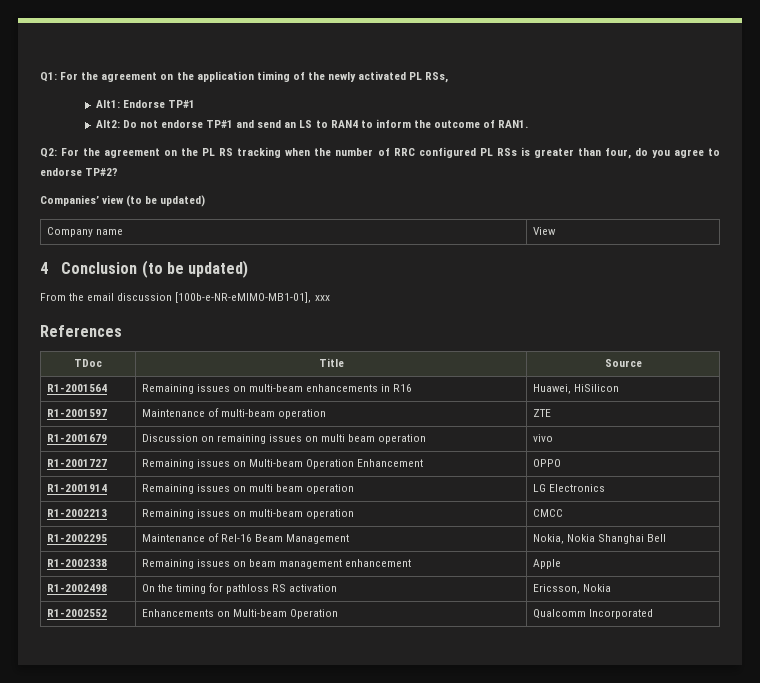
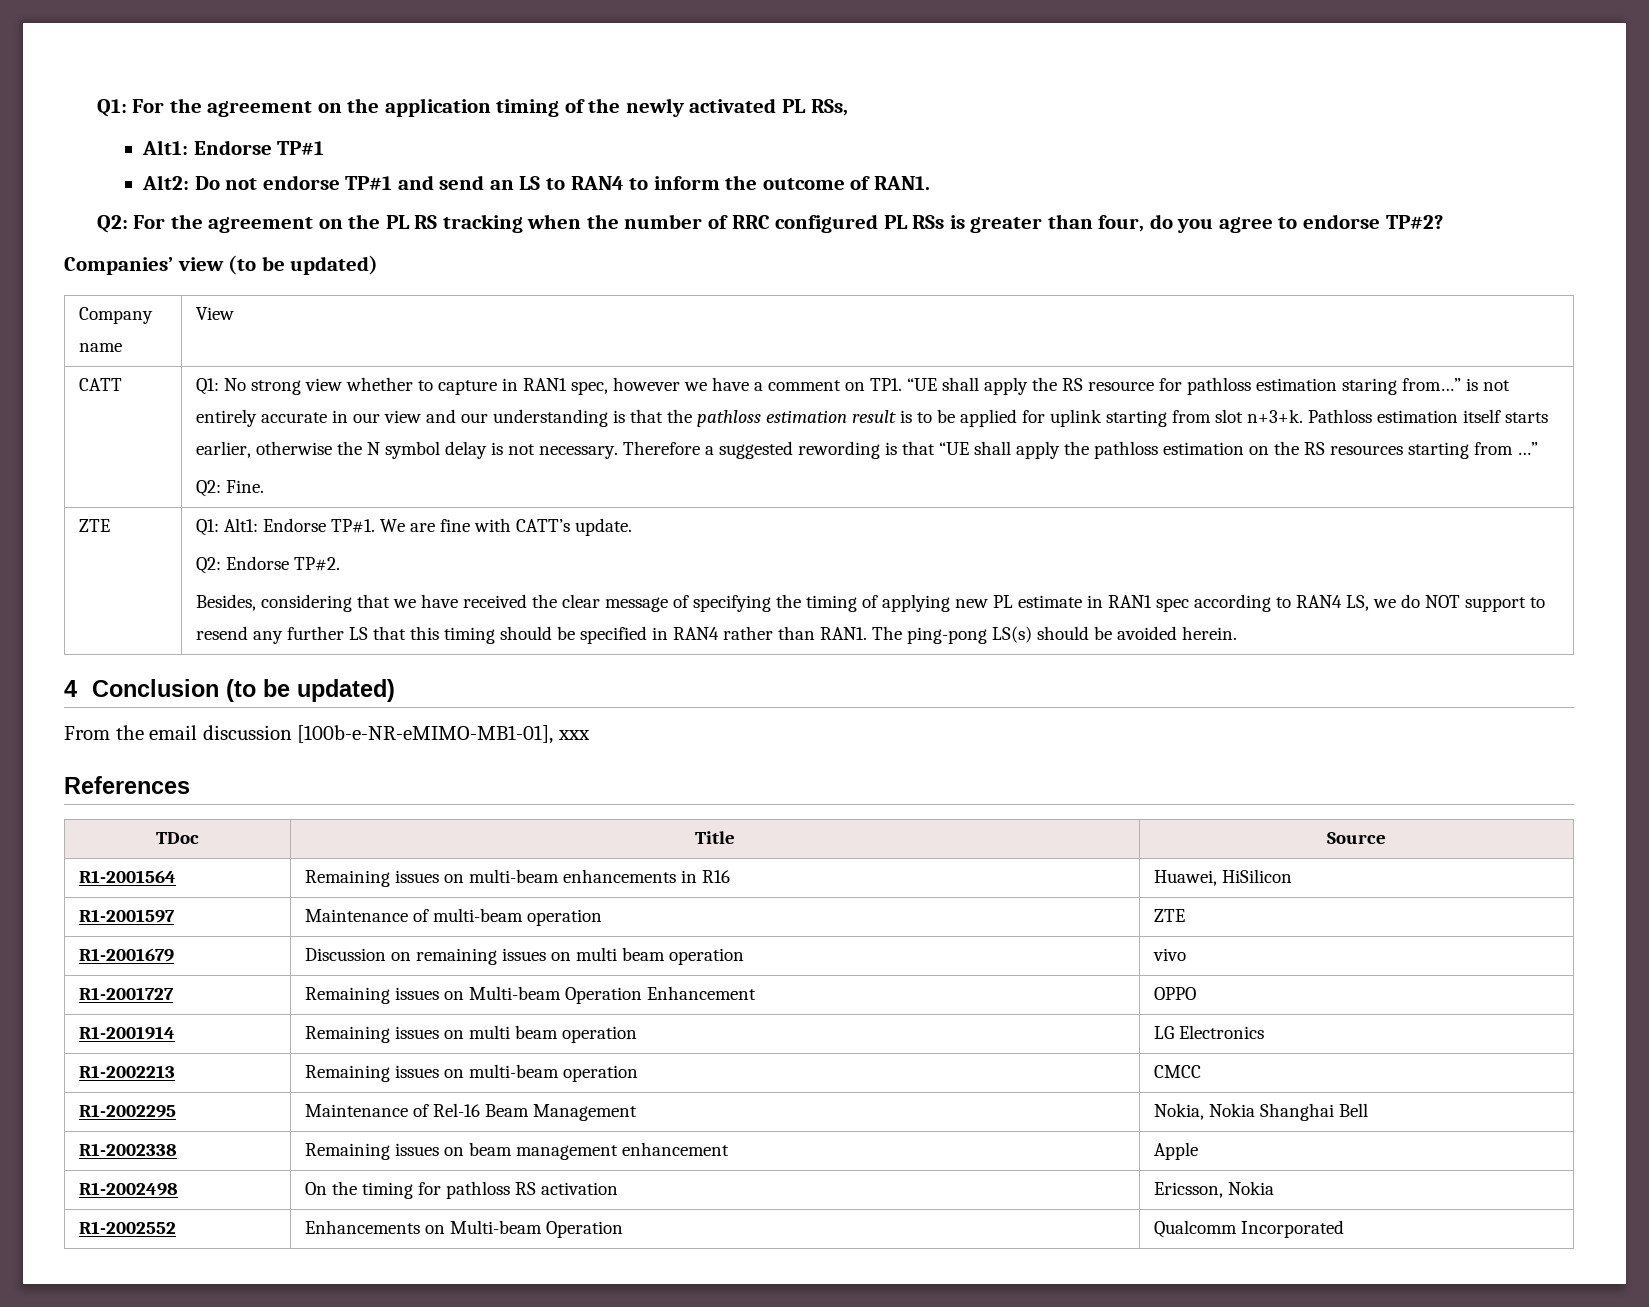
(556, 231) none -> [79,378,123,391] [196,377,1511,395] [196,409,1549,427] [196,441,1539,459] [196,480,265,497] [79,519,111,532] [196,518,633,536] [196,556,341,574] [196,594,1546,612] [196,626,1238,644] // CATT | Q1: No strong view whether to capture in RAN1 spec, however we have a comment on TP1. “UE shall apply the RS resource for pathloss estimation staring from…” is not entirely accurate in our view and our understanding is that the pathloss estimation result is to be applied for uplink starting from slot n+3+k. Pathloss estimation itself starts earlier, otherwise the N symbol delay is not necessary. Therefore a suggested rewording is that “UE shall apply the pathloss estimation on the RS resources starting from …” // Q2: Fine. // ZTE | Q1: Alt1: Endorse TP#1. We are fine with CATT’s update. // Q2: Endorse TP#2. // Besides, considering that we have received the clear message of specifying the timing of applying new PL estimate in RAN1 spec according to RAN4 LS, we do NOT support to resend any further LS that this timing should be specified in RAN4 rather than RAN1. The ping-pong LS(s) should be avoided herein.

